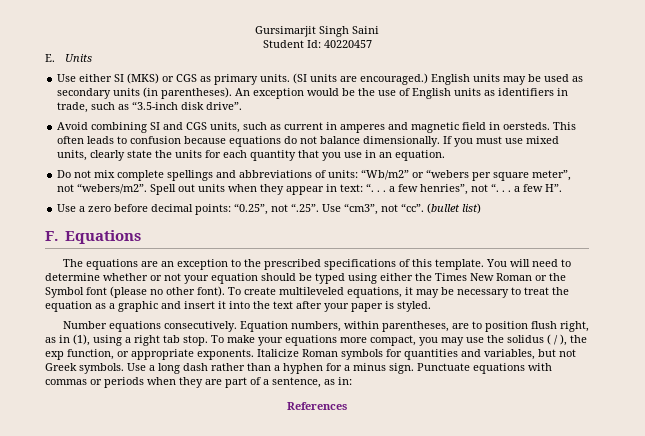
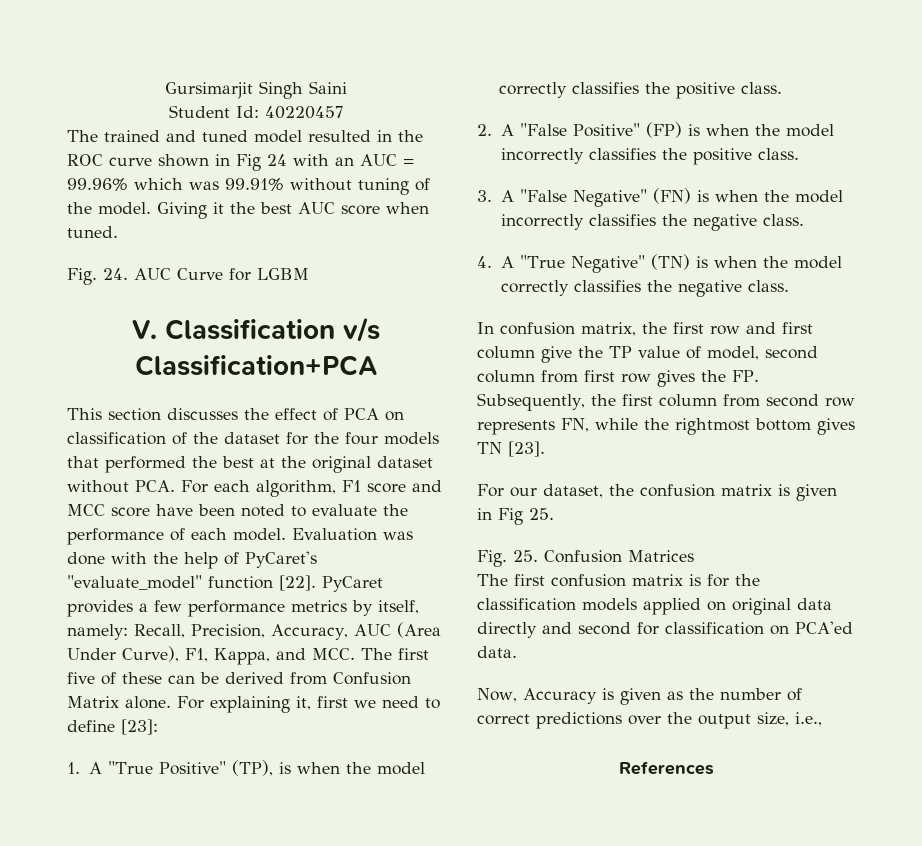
[45,54,92,62] [57,73,584,85] [57,87,569,99] [57,101,243,113] [57,122,577,133] [57,136,560,147] [57,150,446,161] [57,169,572,181] [57,183,563,195] [57,203,482,215] [45,230,141,244] [62,259,571,270] [45,273,566,284] [45,286,569,298] [45,301,431,312] [62,321,589,332] [45,334,587,346] [45,349,576,360] [45,363,552,374] [45,377,352,388] E. Units // Use either SI (MKS) or CGS as primary units. (SI units are encouraged.) English units may be used as secondary units (in parentheses). An exception would be the use of English units as identifiers in trade, such as “3.5-inch disk drive”. // Avoid combining SI and CGS units, such as current in amperes and magnetic field in oersteds. This often leads to confusion because equations do not balance dimensionally. If you must use mixed units, clearly state the units for each quantity that you use in an equation. // Do not mix complete spellings and abbreviations of units: “Wb/m2” or “webers per square meter”, not “webers/m2”. Spell out units when they appear in text: “. . . a few henries”, not “. . . a few H”. // Use a zero before decimal points: “0.25”, not “.25”. Use “cm3”, not “cc”. (bullet list) // F. Equations // The equations are an exception to the prescribed specifications of this template. You will need to determine whether or not your equation should be typed using either the Times New Roman or the Symbol font (please no other font). To create multileveled equations, it may be necessary to treat the equation as a graphic and insert it into the text after your paper is styled. // Number equations consecutively. Equation numbers, within parentheses, are to position flush right, as in (1), using a right tab stop. To make your equations more compact, you may use the solidus ( / ), the exp function, or appropriate exponents. Italicize Roman symbols for quantities and variables, but not Greek symbols. Use a long dash rather than a hyphen for a minus sign. Punctuate equations with commas or periods when they are part of a sentence, as in: -> [67,130,423,143] [67,154,414,171] [67,178,430,195] [67,202,429,219] [67,226,118,238] [67,268,309,285] [132,317,380,342] [134,355,378,376] [67,408,404,421] [67,432,439,445] [67,456,433,473] [67,480,442,497] [67,504,408,517] [67,528,413,545] [67,551,317,569] [67,575,383,592] [67,600,419,617] [67,622,441,640] [67,646,429,665] [67,672,411,685] [67,696,440,713] [67,719,158,735] [67,760,425,776] [498,82,782,99] [477,122,834,138] [500,148,799,165] [477,188,843,207] [500,214,804,231] [477,254,842,273] [500,280,789,297] [477,322,813,336] [477,346,818,363] [477,370,759,387] [477,393,855,411] [477,418,855,435] [477,441,545,457] [477,484,837,501] [477,508,554,525] [477,550,694,567] [477,574,760,587] [477,598,832,615] [477,621,853,638] [477,646,517,658] [477,688,802,705] [477,712,822,729] The trained and tuned model resulted in the ROC curve shown in Fig 24 with an AUC = 99.96% which was 99.91% without tuning of the model. Giving it the best AUC score when tuned. // Fig. 24. AUC Curve for LGBM // V. Classification v/s Classification+PCA // This section discusses the effect of PCA on classification of the dataset for the four models that performed the best at the original dataset without PCA. For each algorithm, F1 score and MCC score have been noted to evaluate the performance of each model. Evaluation was done with the help of PyCaret's "evaluate_model" function [22]. PyCaret provides a few performance metrics by itself, namely: Recall, Precision, Accuracy, AUC (Area Under Curve), F1, Kappa, and MCC. The first five of these can be derived from Confusion Matrix alone. For explaining it, first we need to define [23]: // 1. A "True Positive" (TP), is when the model correctly classifies the positive class. // 2. A "False Positive" (FP) is when the model incorrectly classifies the positive class. // 3. A "False Negative" (FN) is when the model incorrectly classifies the negative class. // 4. A "True Negative" (TN) is when the model correctly classifies the negative class. // In confusion matrix, the first row and first column give the TP value of model, second column from first row gives the FP. Subsequently, the first column from second row represents FN, while the rightmost bottom gives TN [23]. // For our dataset, the confusion matrix is given in Fig 25. // Fig. 25. Confusion Matrices // The first confusion matrix is for the classification models applied on original data directly and second for classification on PCA'ed data. // Now, Accuracy is given as the number of correct predictions over the output size, i.e.,

